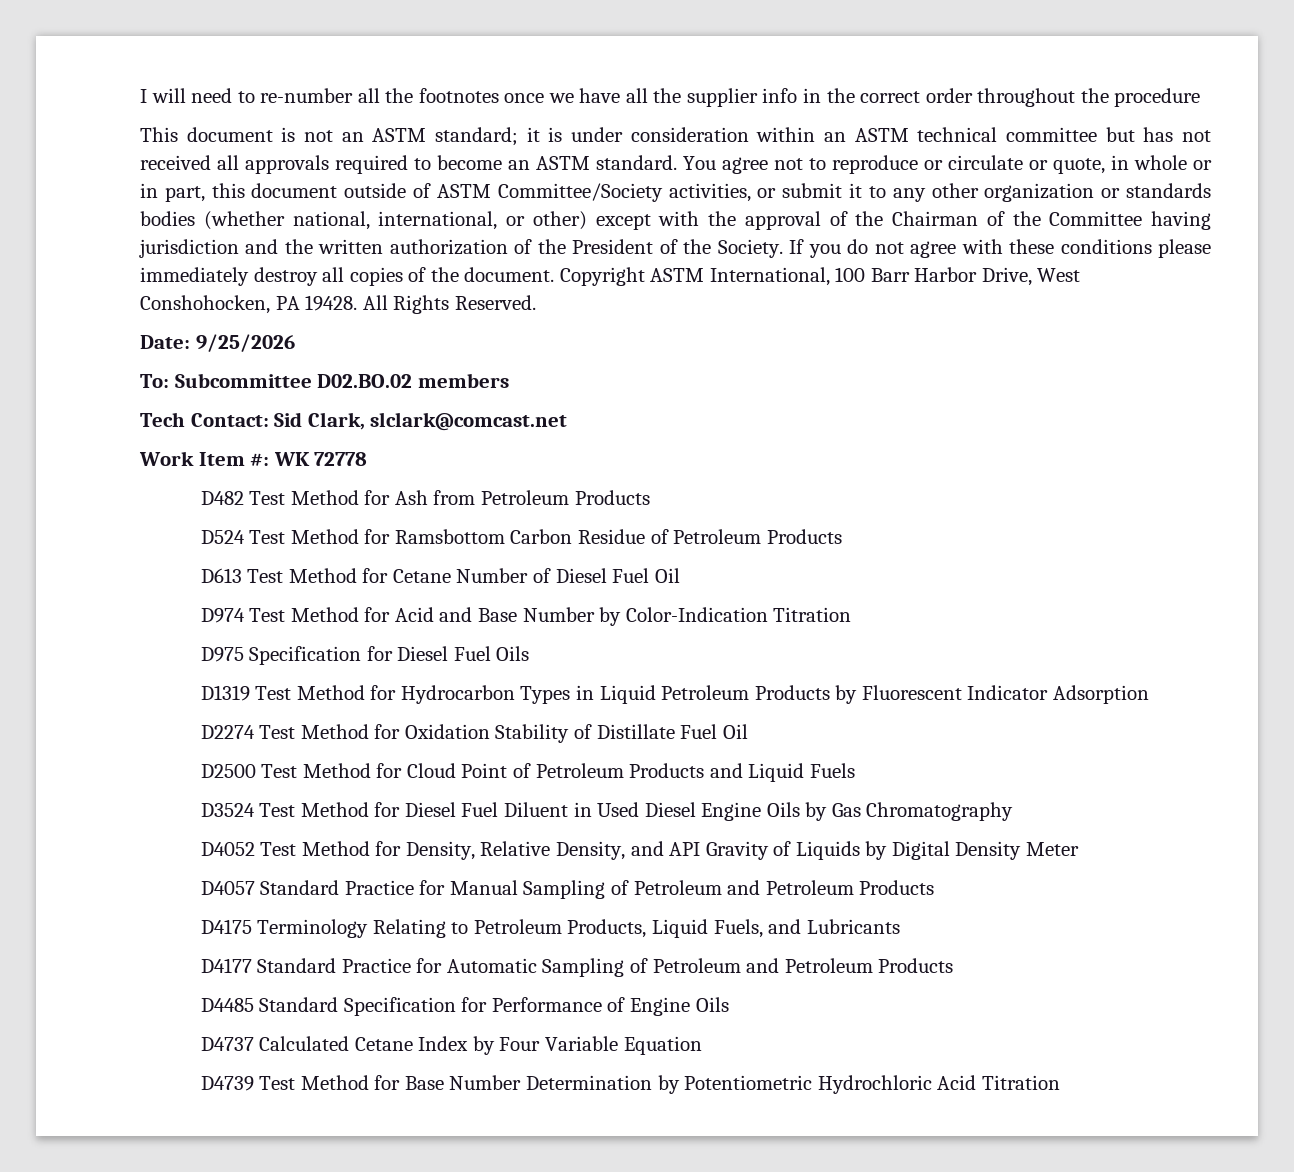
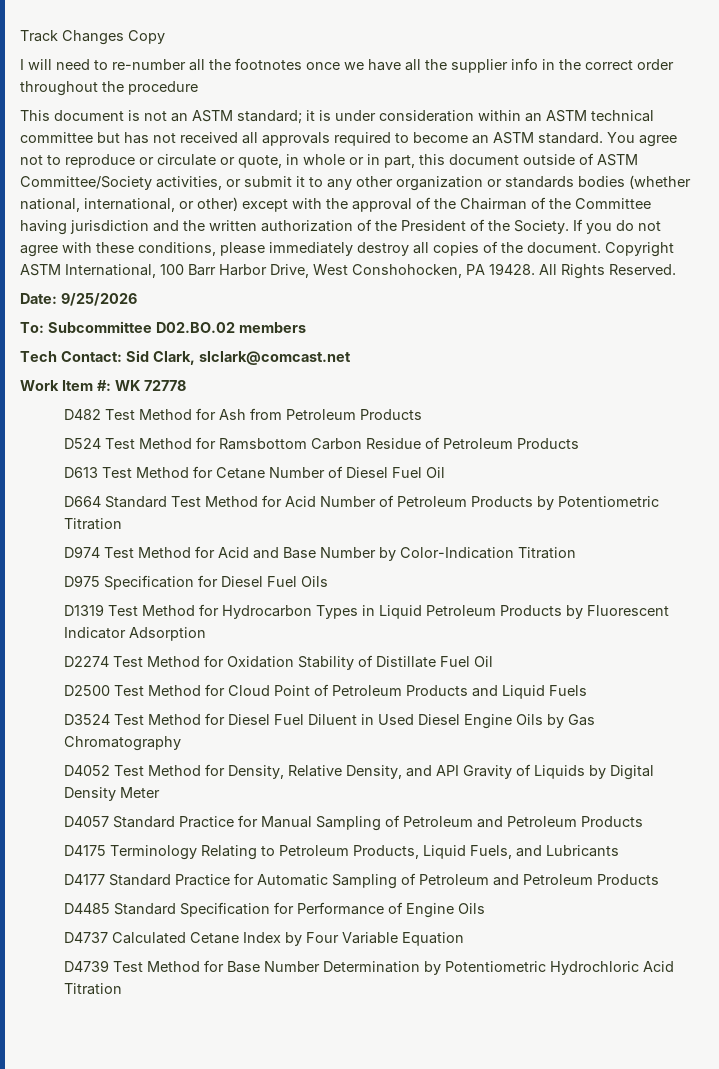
(140, 96) none -> [20,30,165,45] Track Changes Copy //
[1060,239,1152,254] conditions -> [138,242,216,256] conditions,
(680, 575) none -> [64,495,660,510] [64,518,123,530] // D664 Standard Test Method for Acid Number of Petroleum Products by Potentiometric Titration

